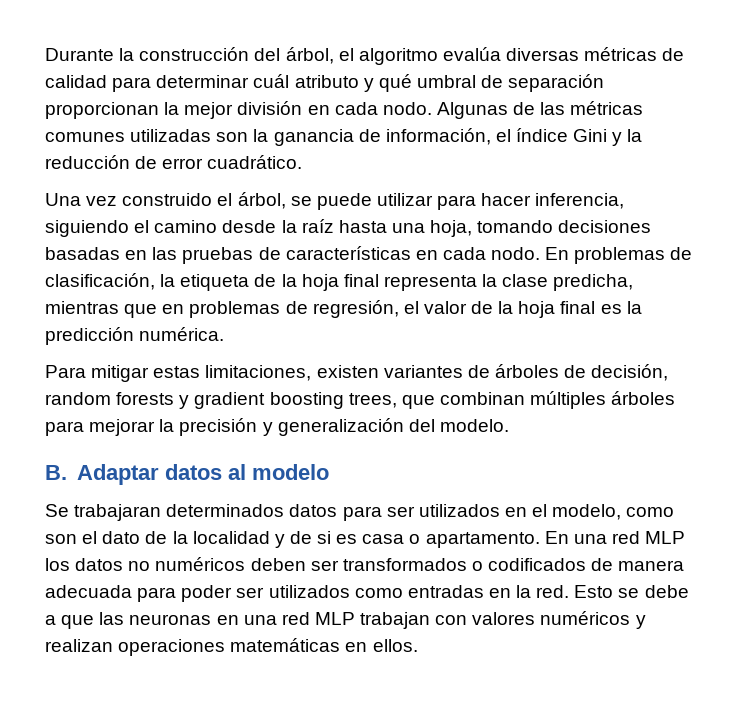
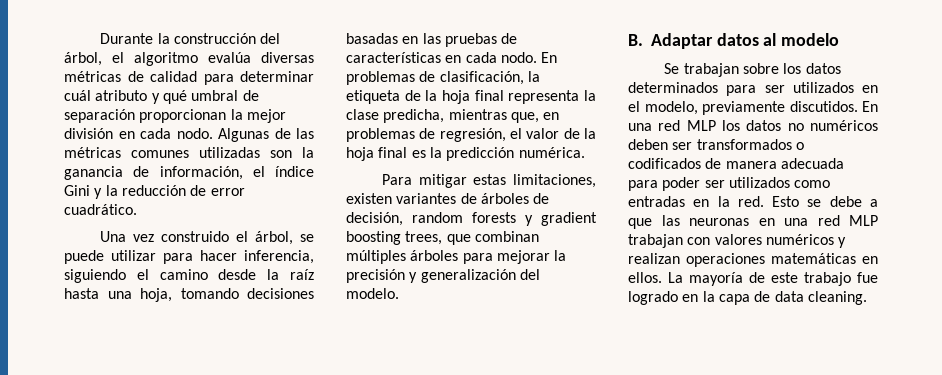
[124,304,158,318] que -> [510,112,539,123] que,
[74,504,338,521] trabajaran determinados datos -> [683,63,841,77] [628,82,718,93] trabajan sobre los datos determinados
[626,507,675,517] [45,531,540,548] como son el dato de la localidad y de si es casa o apartamento. -> [702,101,858,115] previamente discutidos.
(418, 645) none -> [668,272,878,286] [628,291,867,305] La mayoría de este trabajo fue logrado en la capa de data cleaning.

